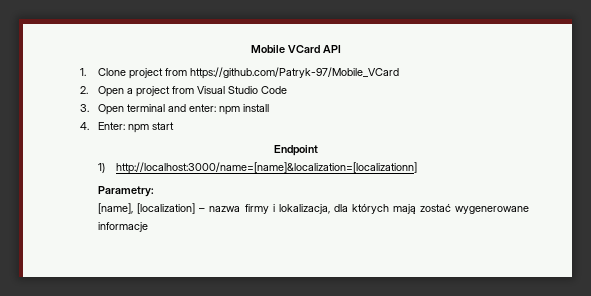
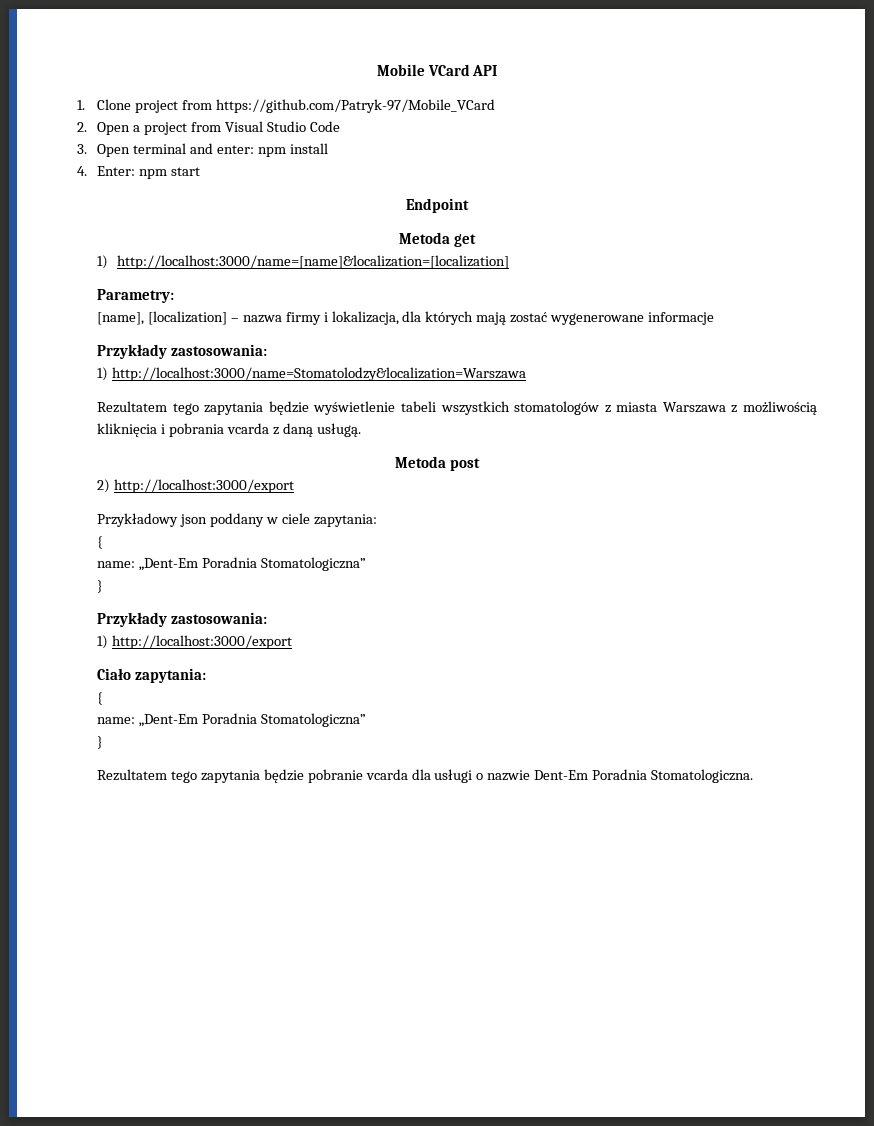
[98,162,418,174] // 1) http://localhost:3000/name=[name]&localization=[localizationn] -> [399,232,476,247] [97,255,510,269] // Metoda get // 1) http://localhost:3000/name=[name]&localization=[localization]
(149, 227) none -> [97,344,267,359] [97,367,526,381] [97,401,817,415] [97,423,361,437] [395,456,480,471] [97,479,294,493] [97,513,377,527] [97,536,104,549] [97,557,366,571] [97,580,104,593] [97,612,267,627] [97,635,292,649] [97,668,206,683] [97,692,104,705] [97,713,366,727] [97,736,104,749] [97,769,754,783] // Przykłady zastosowania: // 1) http://localhost:3000/name=Stomatolodzy&localization=Warszawa // Rezultatem tego zapytania będzie wyświetlenie tabeli wszystkich stomatologów z miasta Warszawa z możliwością kliknięcia i pobrania vcarda z daną usługą. // Metoda post // 2) http://localhost:3000/export // Przykładowy json poddany w ciele zapytania: // { // name: „Dent-Em Poradnia Stomatologiczna” // } // Przykłady zastosowania: // 1) http://localhost:3000/export // Ciało zapytania: // { // name: „Dent-Em Poradnia Stomatologiczna” // } // Rezultatem tego zapytania będzie pobranie vcarda dla usługi o nazwie Dent-Em Poradnia Stomatologiczna.

